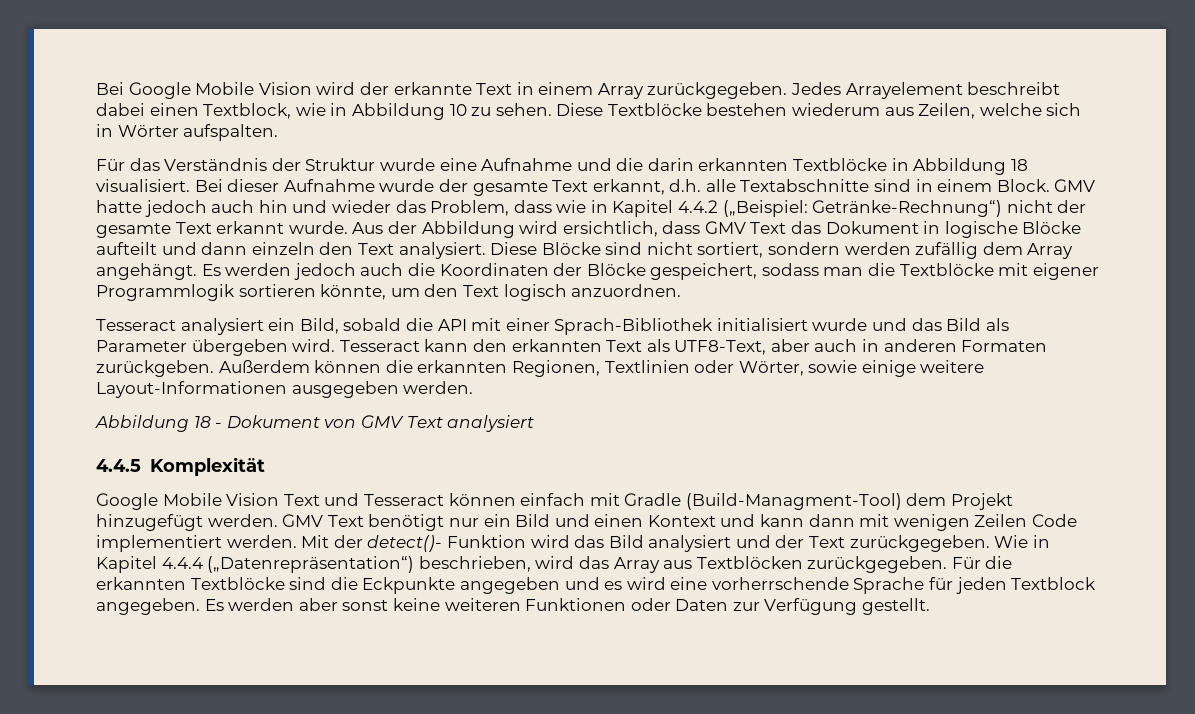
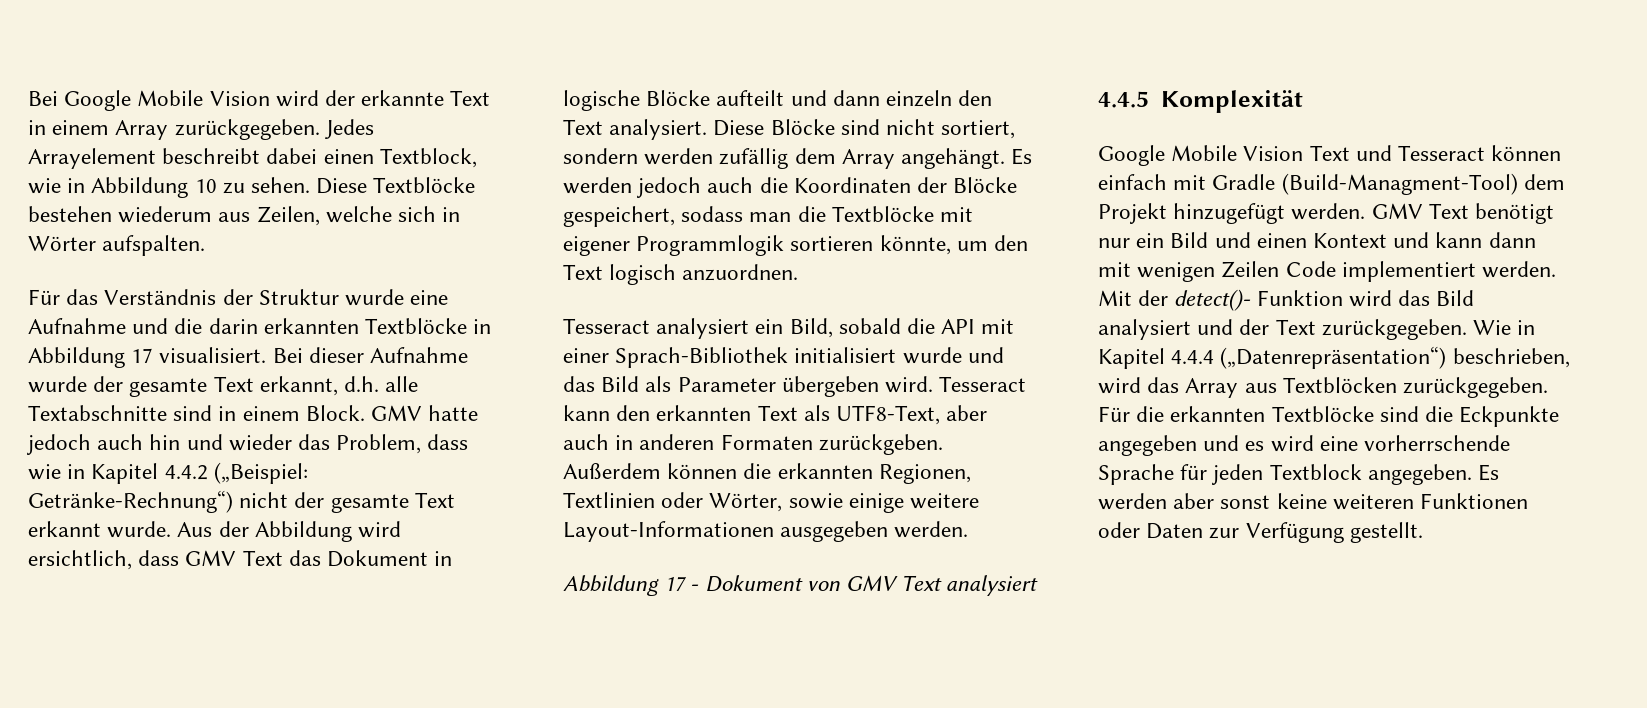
[1010,159,1028,171] 18 -> [131,348,154,363] 17
[193,416,211,428] 18 -> [664,576,687,591] 17

